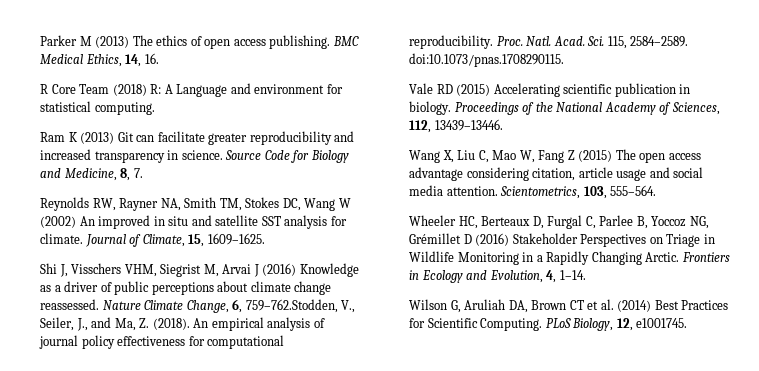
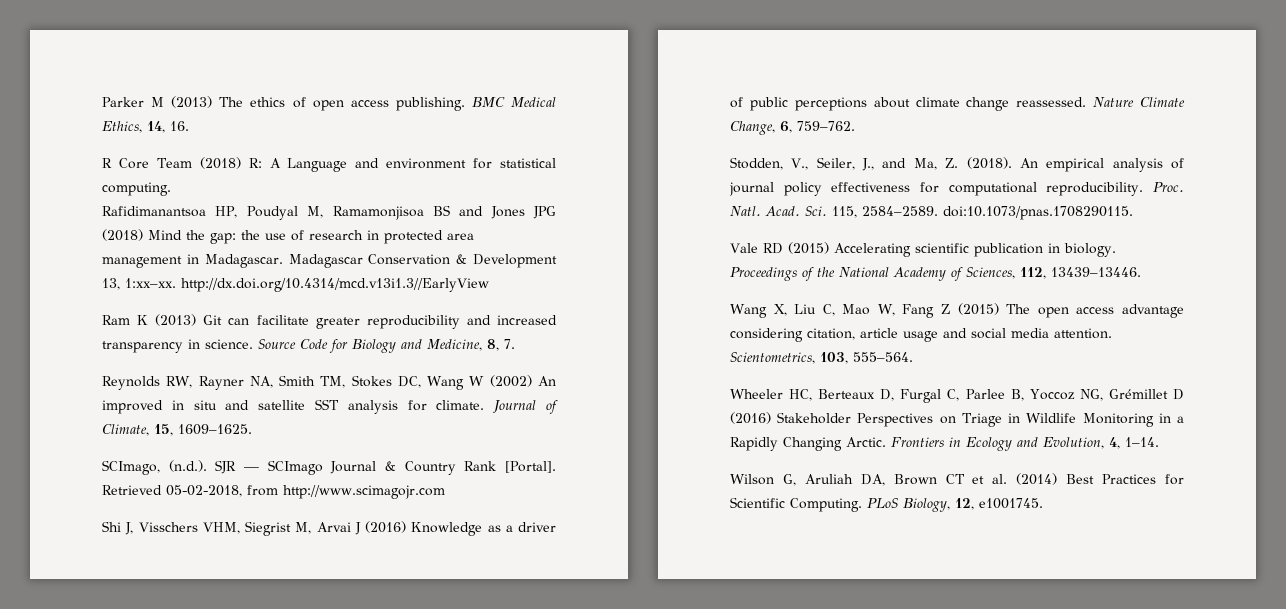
(155, 108) none -> [102,205,556,220] [102,229,475,244] [102,254,557,268] [102,278,490,292] // Rafidimanantsoa HP, Poudyal M, Ramamonjisoa BS and Jones JPG (2018) Mind the gap: the use of research in protected area management in Madagascar. Madagascar Conservation & Development 13, 1:xx–xx. http://dx.doi.org/10.4314/mcd.v13i1.3//EarlyView
(265, 239) none -> [102,460,556,475] [102,485,446,499] // SCImago, (n.d.). SJR — SCImago Journal & Country Rank [Portal]. Retrieved 05-02-2018, from http://www.scimagojr.com
[245,299,338,313] 759–762.Stodden, -> [797,121,856,131] [730,157,784,170] 759–762. // Stodden,

